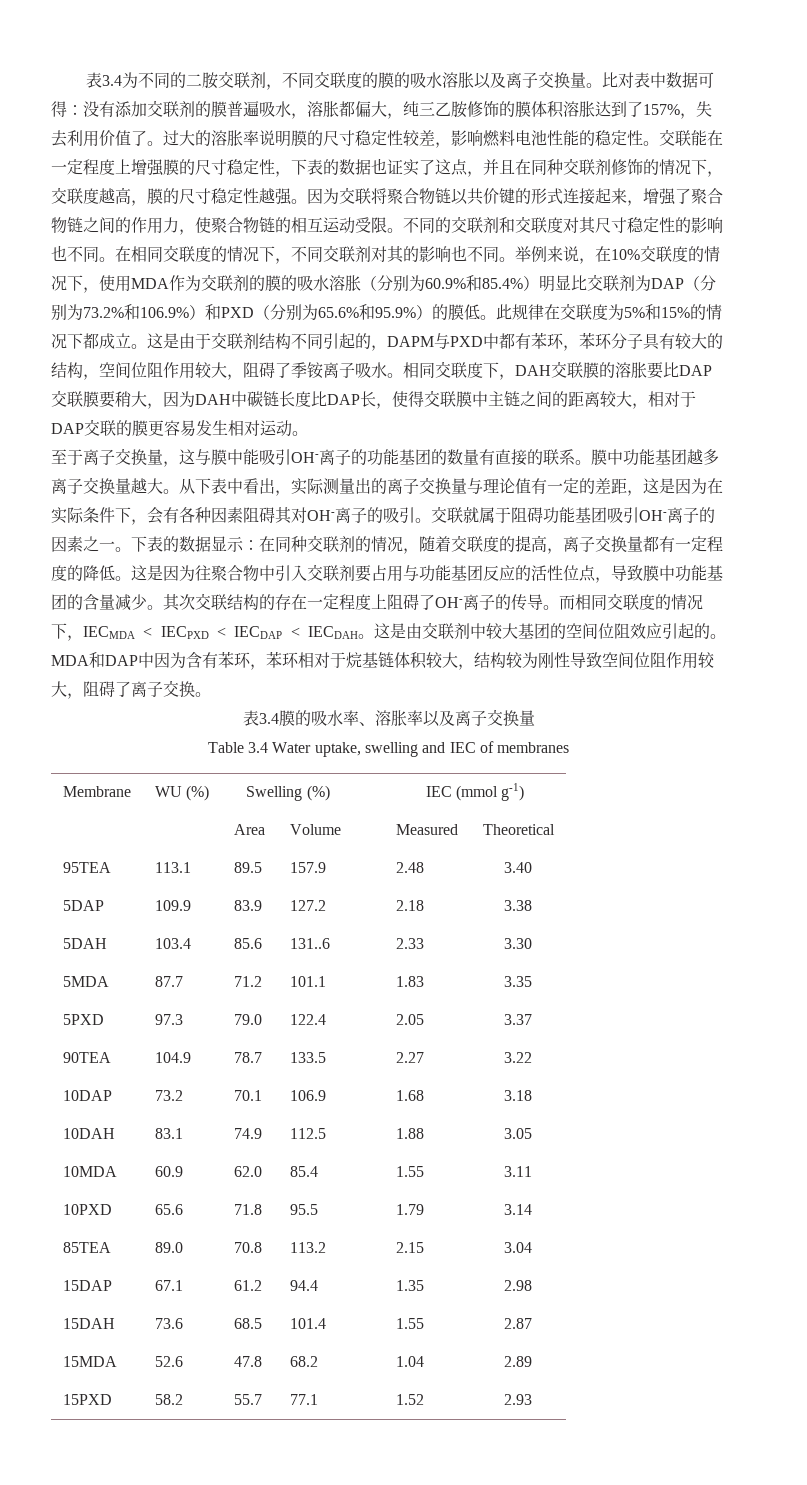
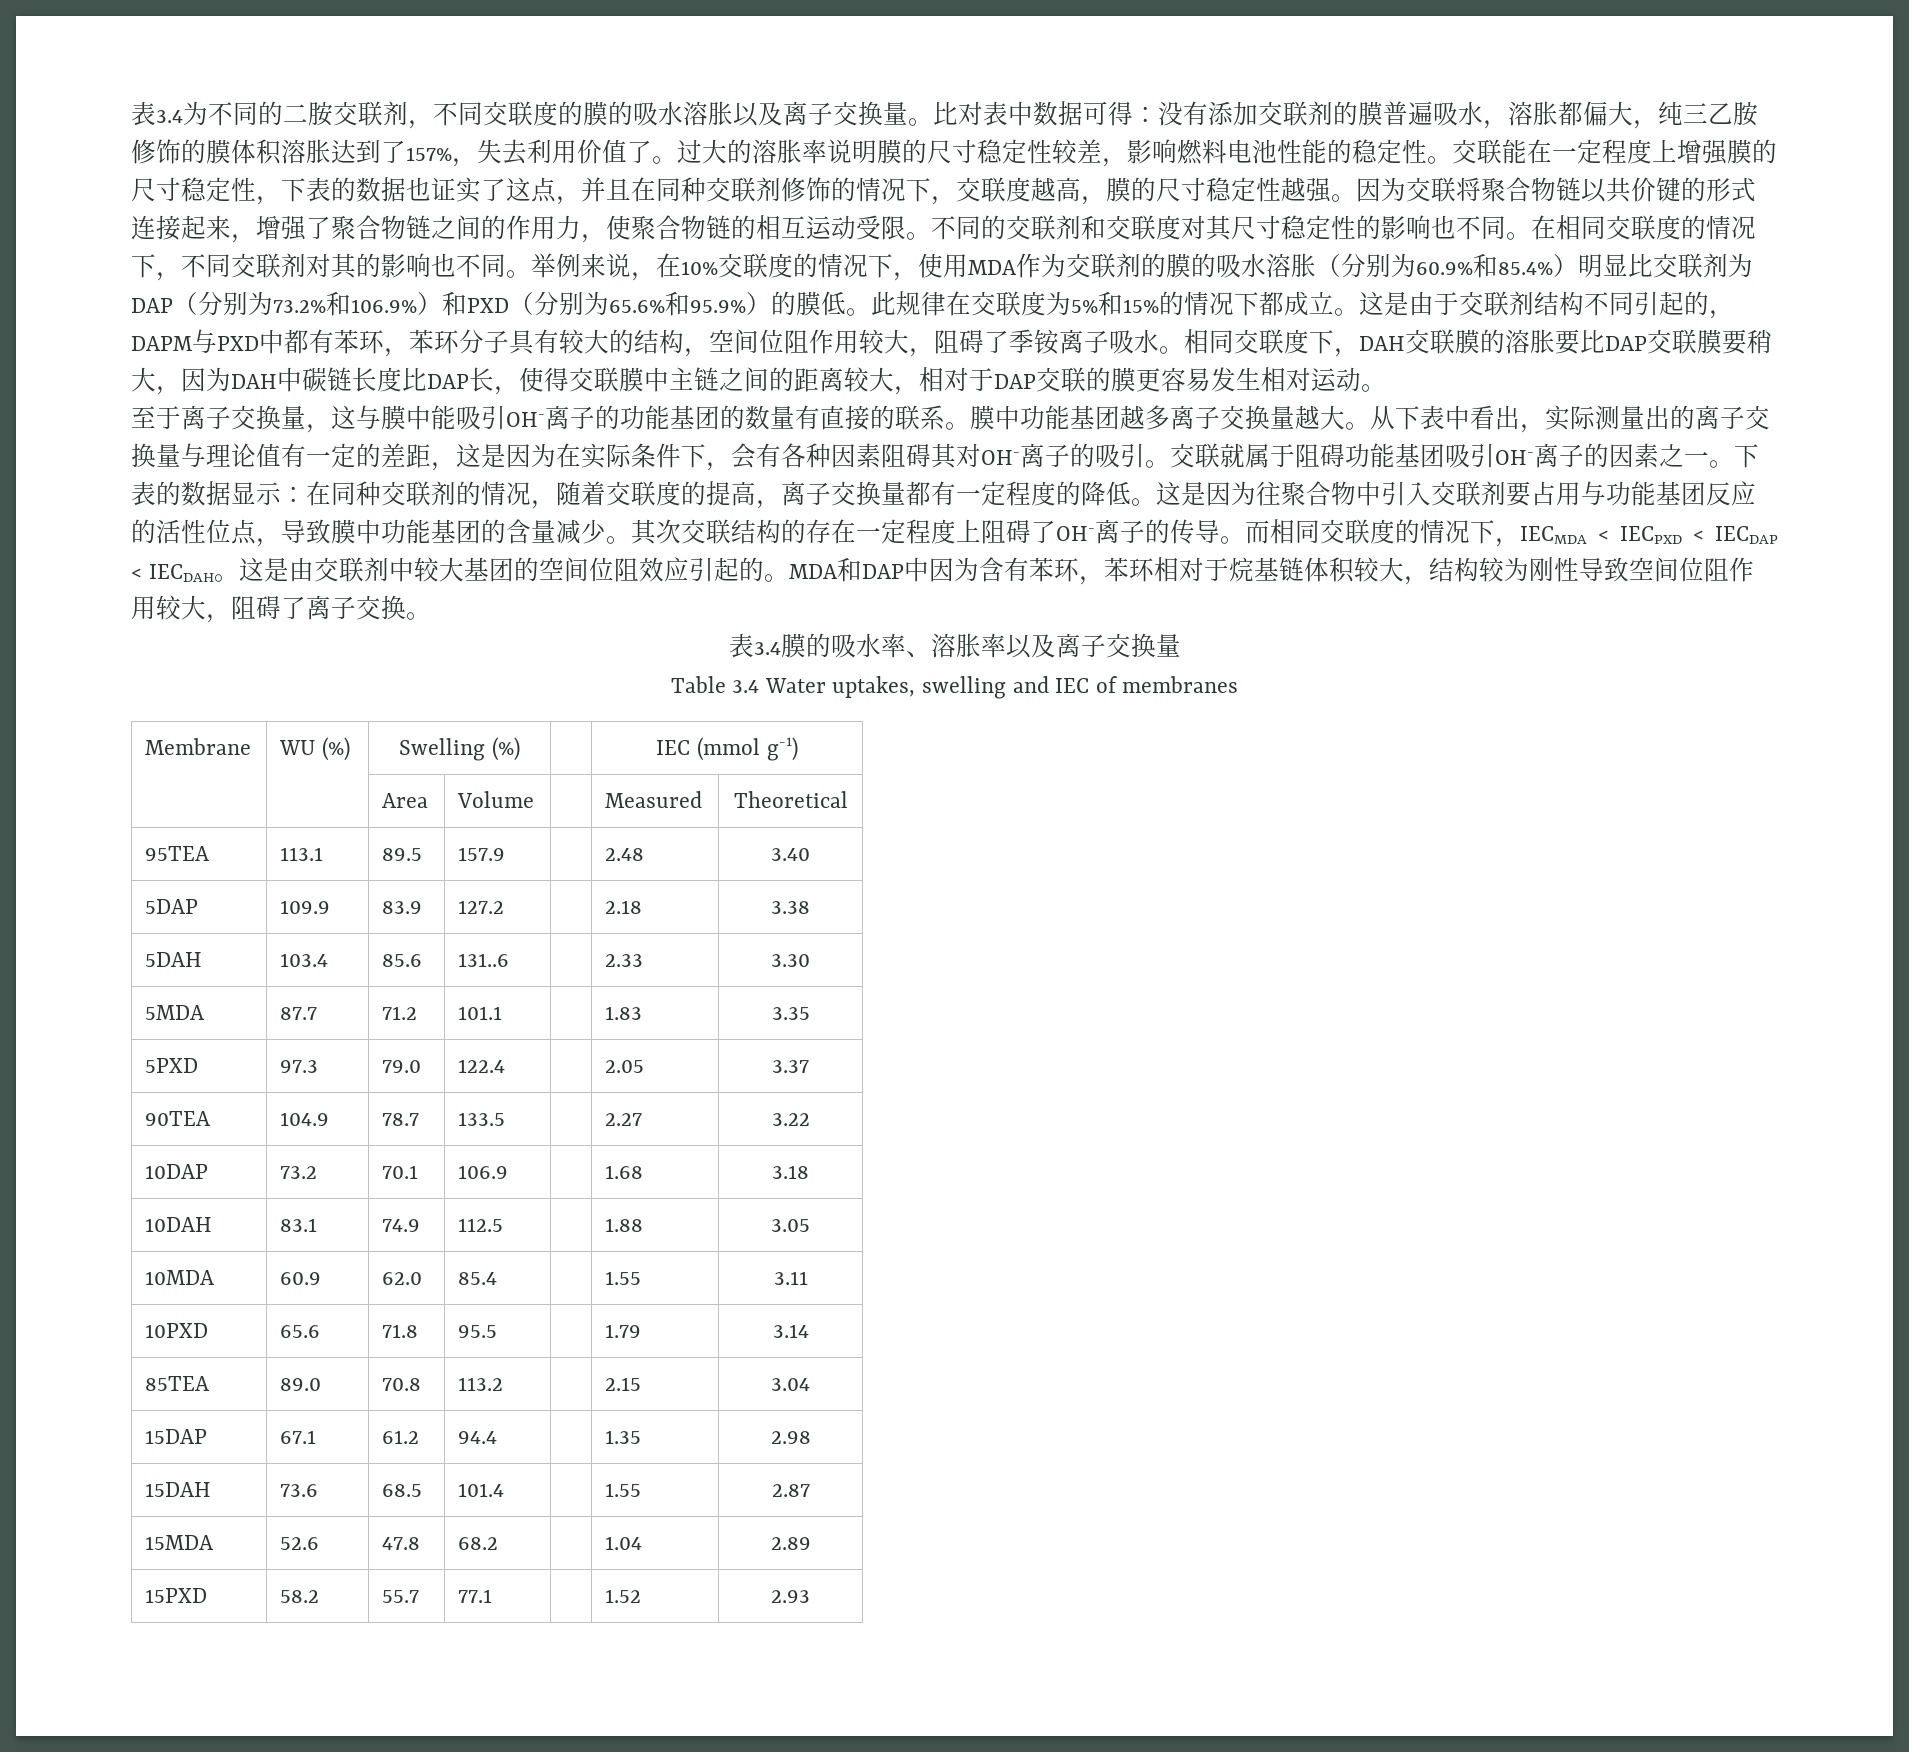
[314,742,361,757] uptake, -> [832,676,916,698] uptakes,

